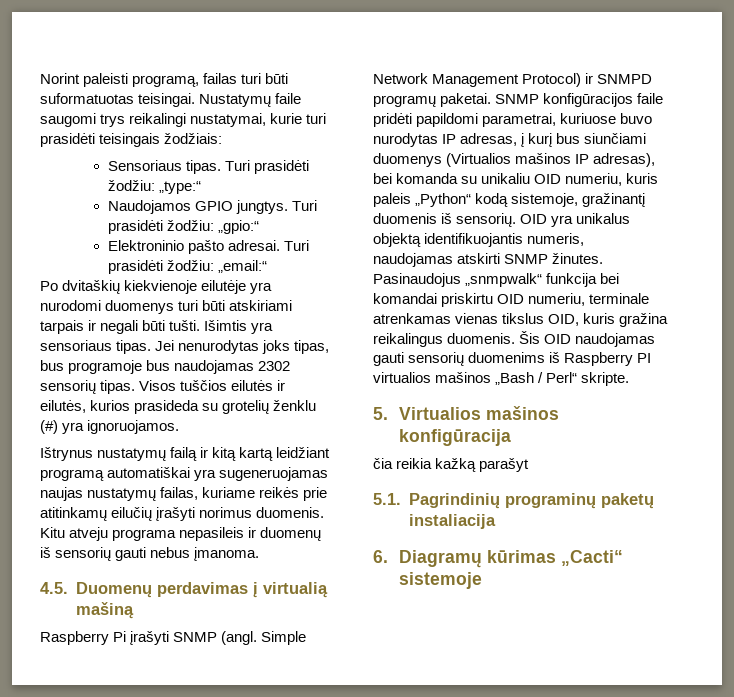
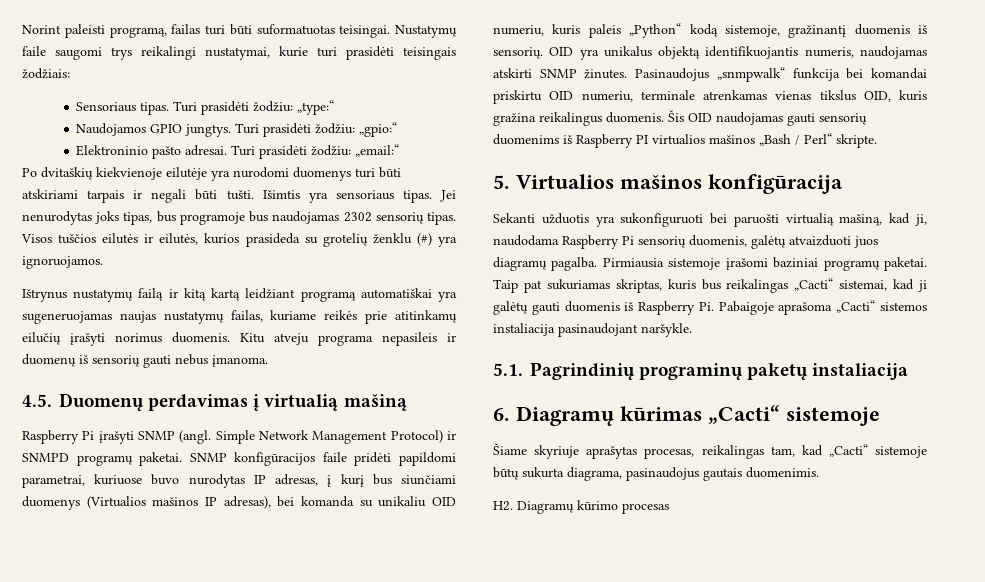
[373,458,530,472] čia reikia kažką parašyt -> [493,213,927,227] [493,235,878,249] [493,257,927,271] [493,278,927,293] [493,300,927,315] [493,323,692,337] Sekanti užduotis yra sukonfiguruoti bei paruošti virtualią mašiną, kad ji, naudodama Raspberry Pi sensorių duomenis, galėtų atvaizduoti juos diagramų pagalba. Pirmiausia sistemoje įrašomi baziniai programų paketai. Taip pat sukuriamas skriptas, kuris bus reikalingas „Cacti“ sistemai, kad ji galėtų gauti duomenis iš Raspberry Pi. Pabaigoje aprašoma „Cacti“ sistemos instaliacija pasinaudojant naršykle.
(482, 580) none -> [493,443,927,459] [493,467,819,481] [493,500,669,514] // Šiame skyriuje aprašytas procesas, reikalingas tam, kad „Cacti“ sistemoje būtų sukurta diagrama, pasinaudojus gautais duomenimis. // H2. Diagramų kūrimo procesas

